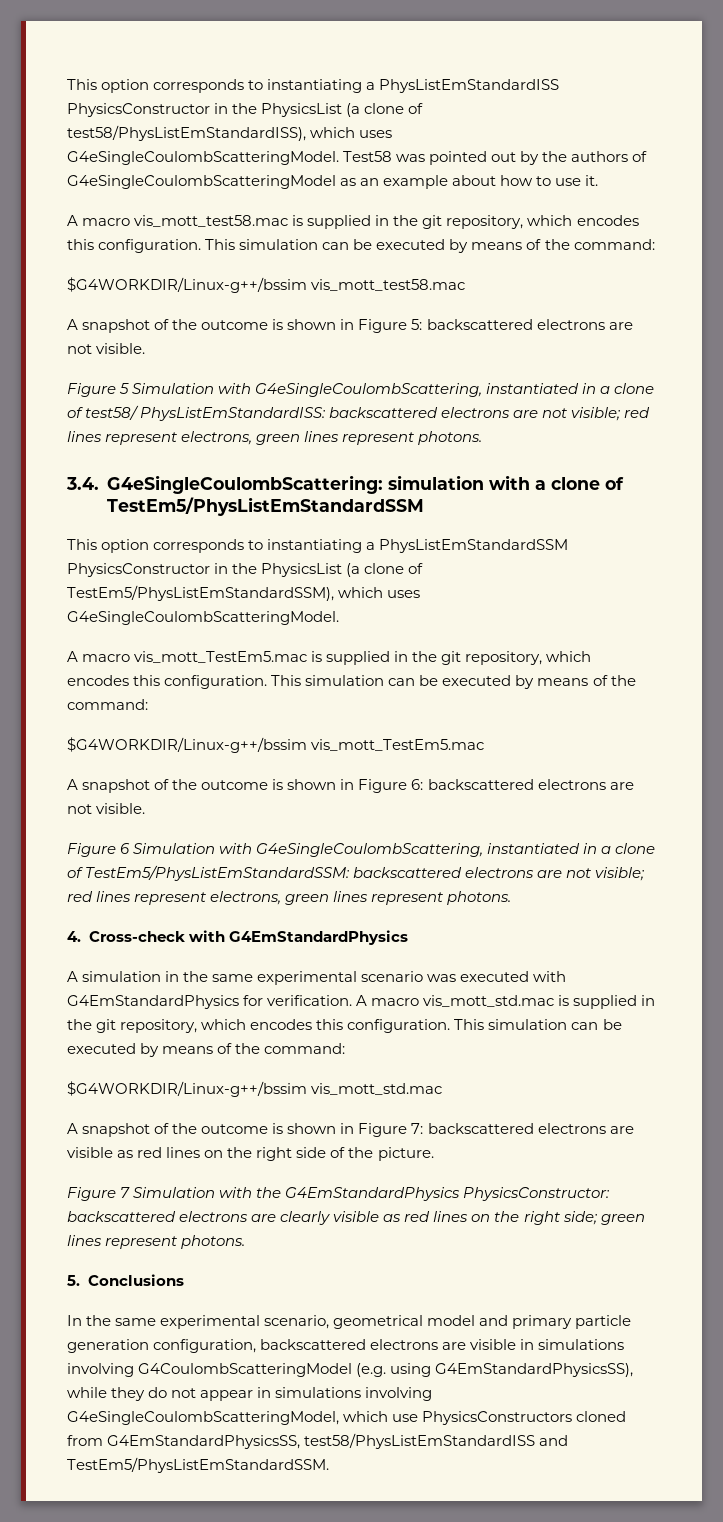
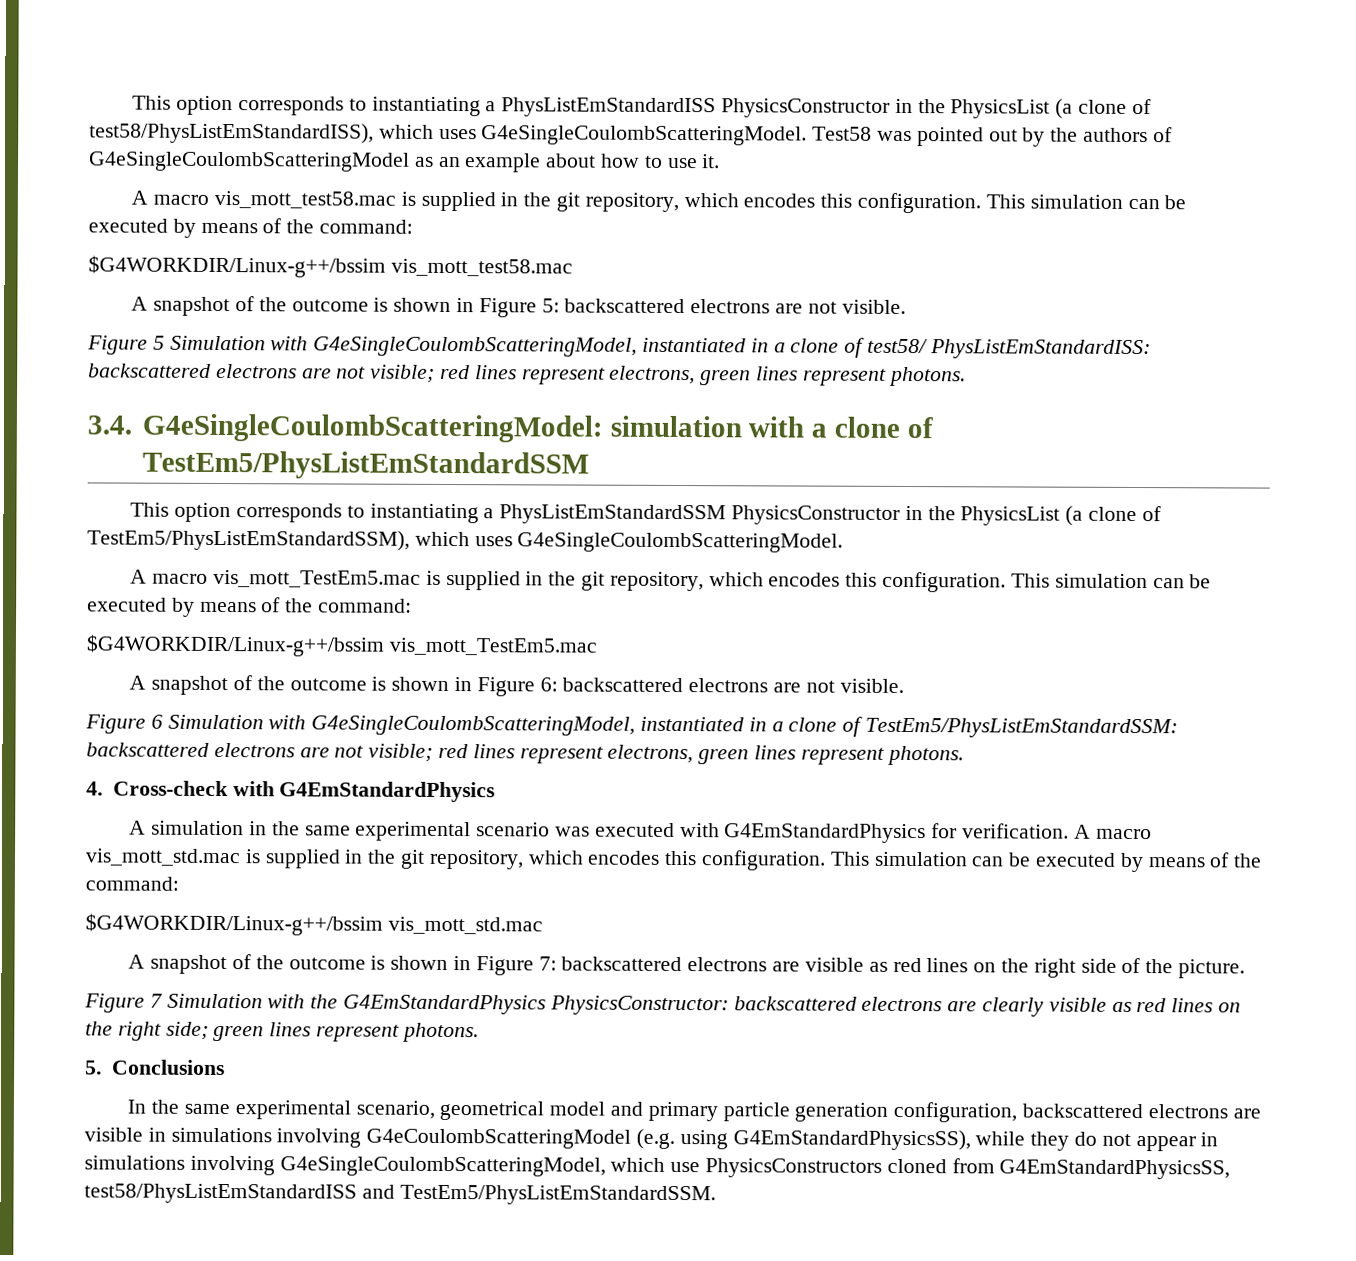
[255,383,483,397] G4eSingleCoulombScattering, -> [313,336,638,357] G4eSingleCoulombScatteringModel,
[106,475,383,494] G4eSingleCoulombScattering: -> [141,413,603,443] G4eSingleCoulombScatteringModel:
[256,843,484,857] G4eSingleCoulombScattering, -> [311,715,636,736] G4eSingleCoulombScatteringModel,
[138,1363,353,1377] G4CoulombScatteringModel -> [366,1128,632,1149] G4eCoulombScatteringModel

